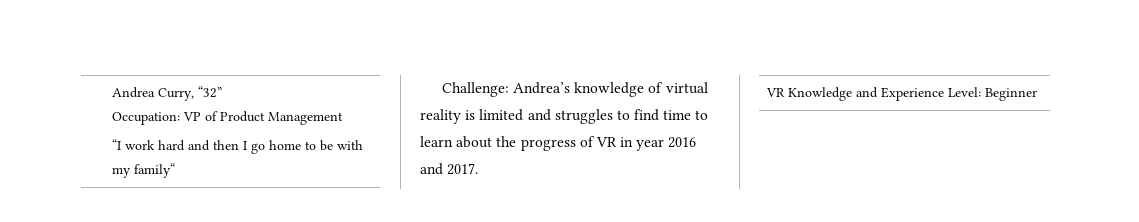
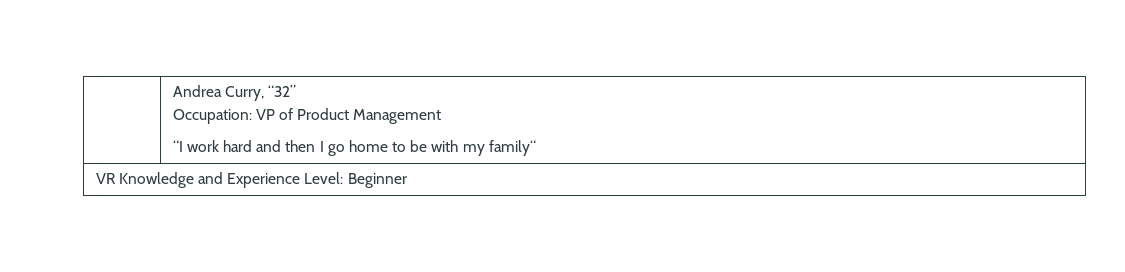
[441,82,708,97] [420,109,709,124] [420,136,697,151] [420,163,479,175] // Challenge: Andrea’s knowledge of virtual reality is limited and struggles to find time to learn about the progress of VR in year 2016 and 2017. -> (536, 148) none

